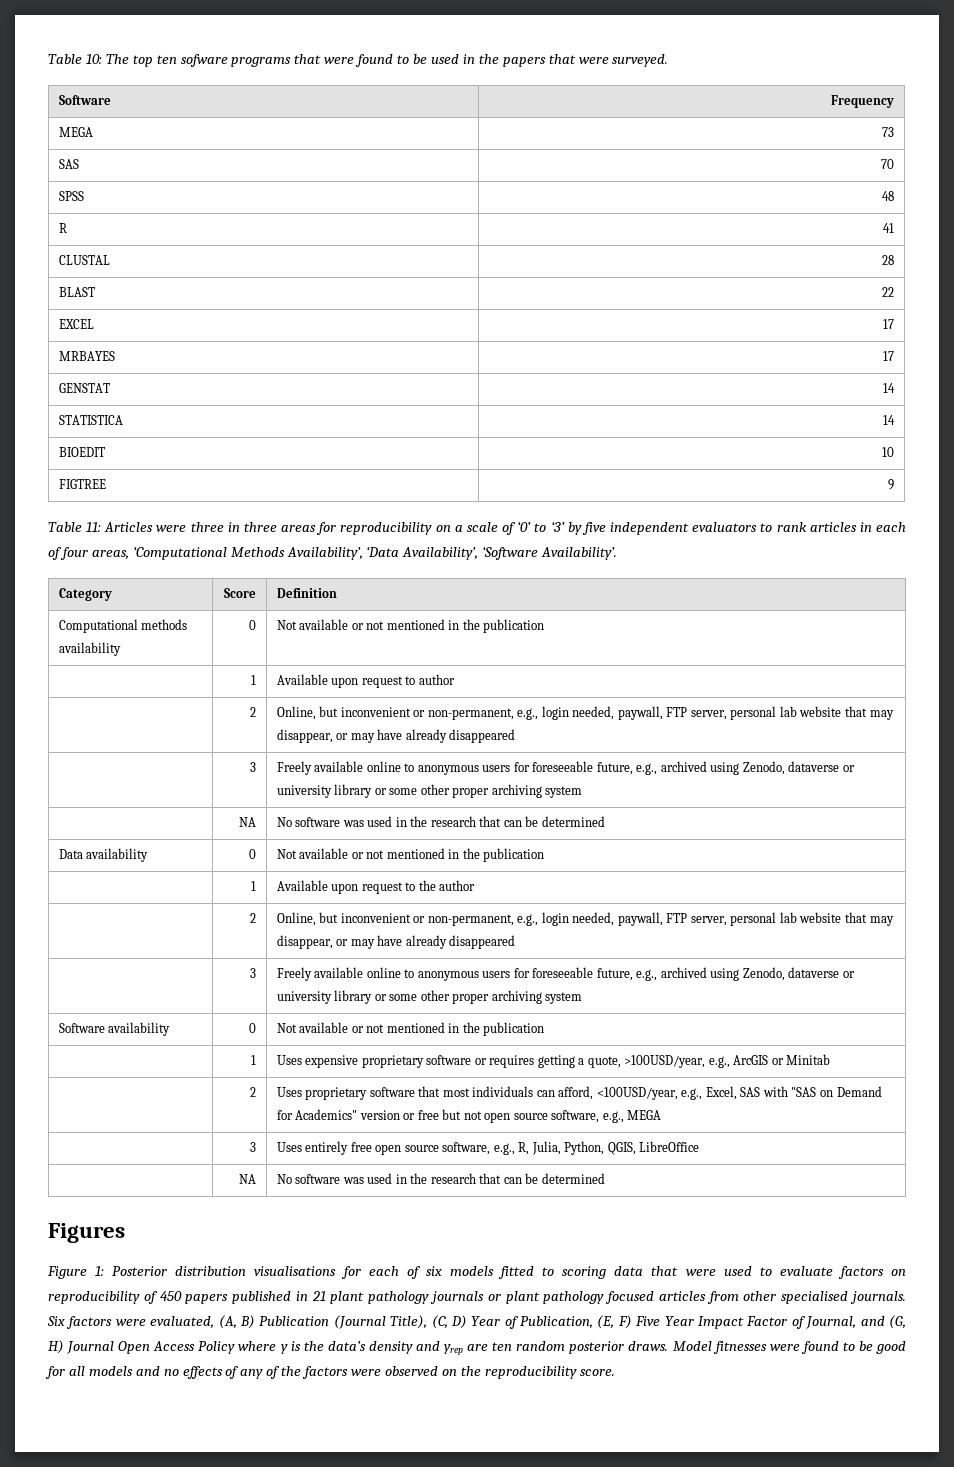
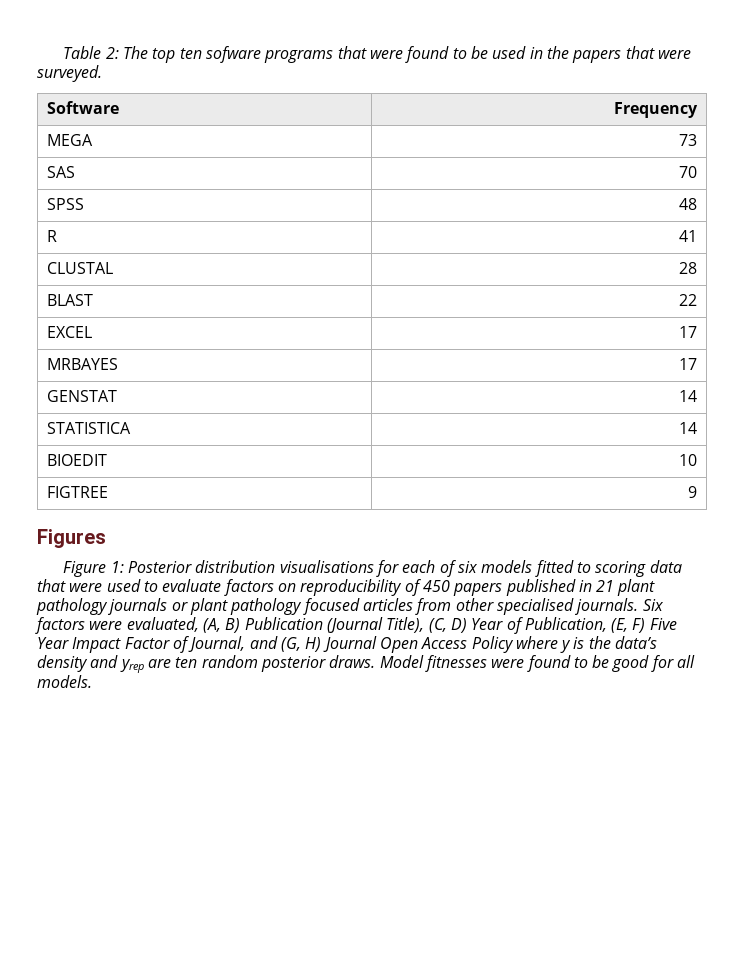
[48,54,102,64] Table 10: -> [63,46,119,59] Table 2:
[48,521,906,535] [48,546,618,560] [58,588,112,601] [224,588,257,598] [276,588,337,598] [58,619,188,633] [58,642,121,656] [249,620,257,630] [276,619,545,633] [251,675,257,685] [276,674,455,688] [250,707,257,717] [276,706,894,720] [276,729,516,743] [250,762,257,772] [276,761,855,775] [276,784,583,798] [239,817,257,827] [276,816,605,827] [58,848,149,862] [249,849,257,859] [276,848,545,862] [251,881,257,891] [276,880,476,894] [250,913,257,923] [276,912,894,926] [276,935,516,949] [250,968,257,978] [276,967,855,981] [276,990,583,1004] [58,1022,171,1036] [249,1023,257,1033] [276,1022,545,1036] [251,1055,257,1065] [276,1054,831,1068] [250,1087,257,1097] [276,1086,882,1100] [276,1109,662,1123] [250,1142,257,1152] [276,1141,700,1155] [239,1174,257,1184] [276,1173,605,1184] // Table 11: Articles were three in three areas for reproducibility on a scale of ‘0’ to ‘3’ by five independent evaluators to rank articles in each of four areas, ‘Computational Methods Availability’, ‘Data Availability’, ‘Software Availability’. // Category | Score | Definition // Computational methods availability | 0 | Not available or not mentioned in the publication // | 1 | Available upon request to author // | 2 | Online, but inconvenient or non-permanent, e.g., login needed, paywall, FTP server, personal lab website that may disappear, or may have already disappeared // | 3 | Freely available online to anonymous users for foreseeable future, e.g., archived using Zenodo, dataverse or university library or some other proper archiving system // | NA | No software was used in the research that can be determined // Data availability | 0 | Not available or not mentioned in the publication // | 1 | Available upon request to the author // | 2 | Online, but inconvenient or non-permanent, e.g., login needed, paywall, FTP server, personal lab website that may disappear, or may have already disappeared // | 3 | Freely available online to anonymous users for foreseeable future, e.g., archived using Zenodo, dataverse or university library or some other proper archiving system // Software availability | 0 | Not available or not mentioned in the publication // | 1 | Uses expensive proprietary software or requires getting a quote, >100USD/year, e.g., ArcGIS or Minitab // | 2 | Uses proprietary software that most individuals can afford, <100USD/year, e.g., Excel, SAS with "SAS on Demand for Academics" version or free but not open source software, e.g., MEGA // | 3 | Uses entirely free open source software, e.g., R, Julia, Python, QGIS, LibreOffice // | NA | No software was used in the research that can be determined -> (697, 492) none
[88,1366,615,1379] models and no effects of any of the factors were observed on the reproducibility score. -> [37,675,92,688] models.

